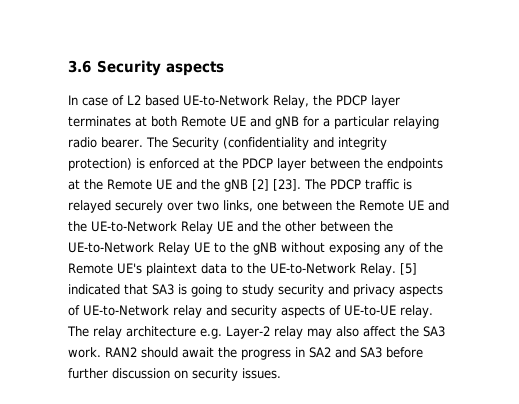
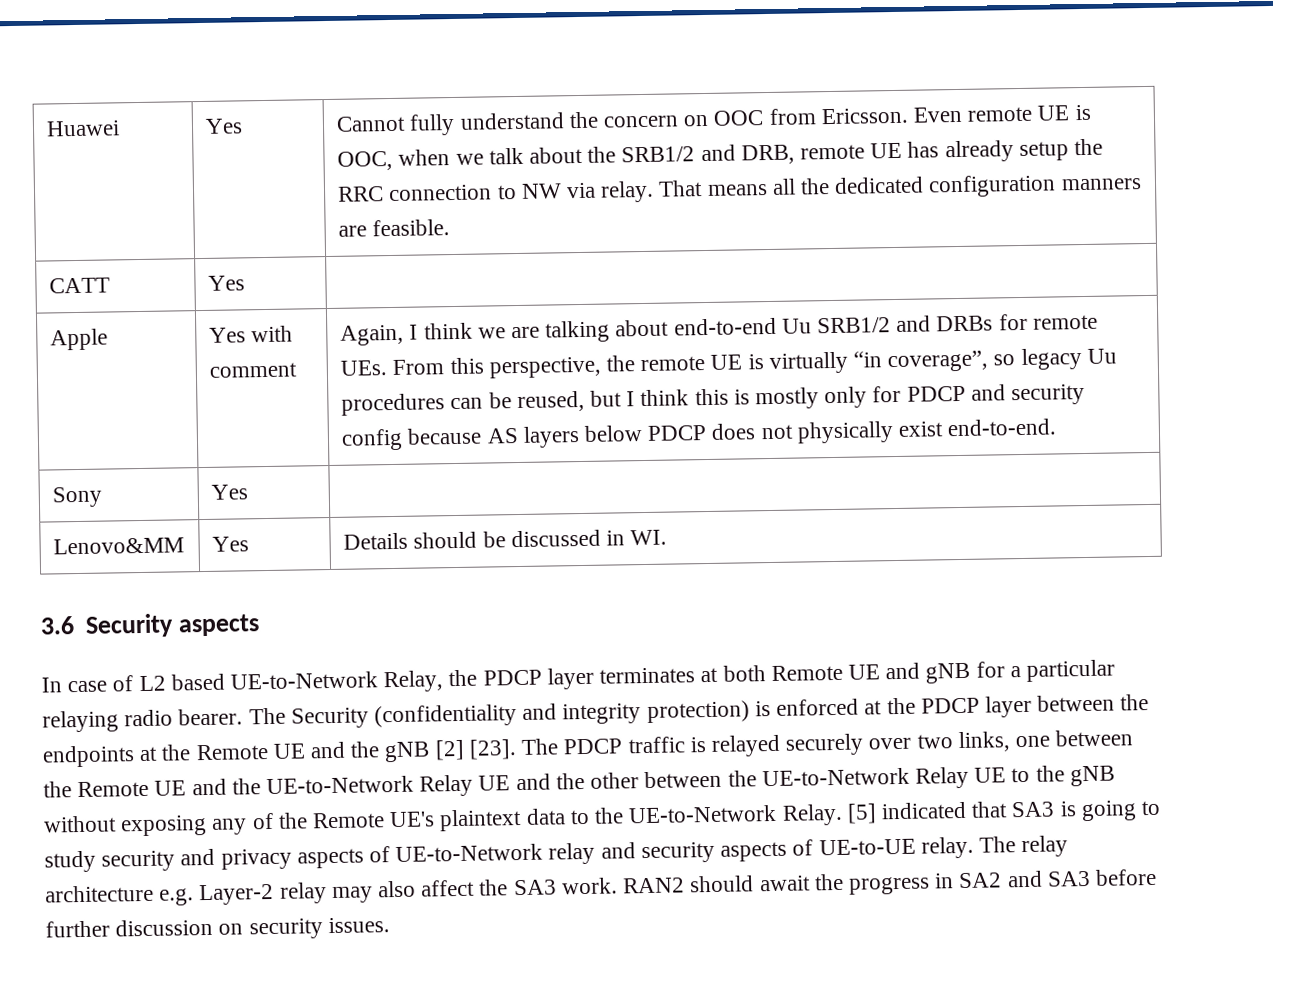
(68, 66) none -> [46,120,121,137] [205,118,244,134] [336,104,1091,136] [337,138,1104,171] [337,174,1142,203] [338,219,451,237] [49,277,111,294] [208,275,246,291] [50,328,109,351] [209,325,294,343] [209,362,298,378] [340,313,1098,346] [340,348,1117,379] [341,383,1086,416] [341,418,1057,451] [52,486,104,508] [211,484,249,500] [53,537,185,555] [212,536,250,552] [343,529,668,550] Huawei | Yes | Cannot fully understand the concern on OOC from Ericsson. Even remote UE is OOC, when we talk about the SRB1/2 and DRB, remote UE has already setup the RRC connection to NW via relay. That means all the dedicated configuration manners are feasible. // CATT | Yes | // Apple | Yes with comment | Again, I think we are talking about end-to-end Uu SRB1/2 and DRBs for remote UEs. From this perspective, the remote UE is virtually “in coverage”, so legacy Uu procedures can be reused, but I think this is mostly only for PDCP and security config because AS layers below PDCP does not physically exist end-to-end. // Sony | Yes | // Lenovo&MM | Yes | Details should be discussed in WI. //

